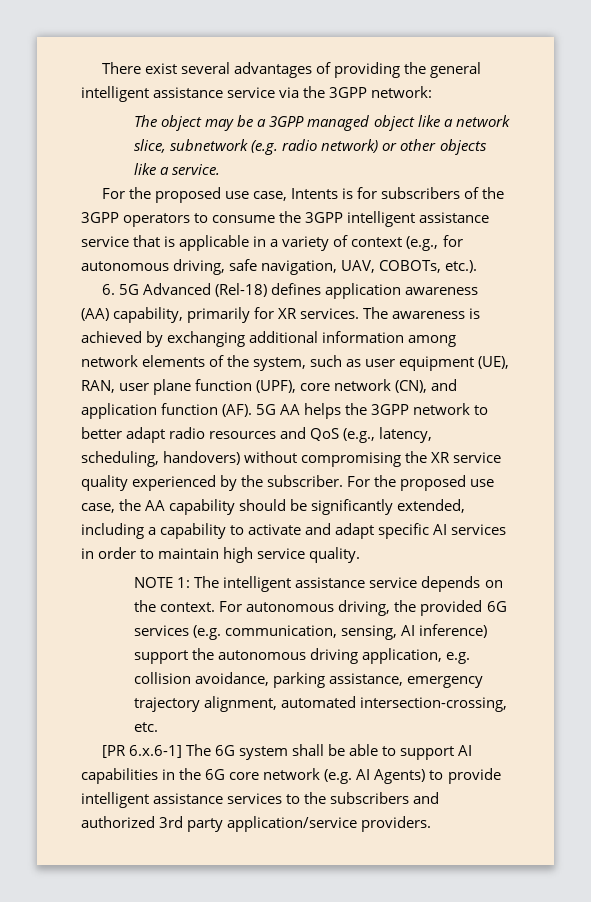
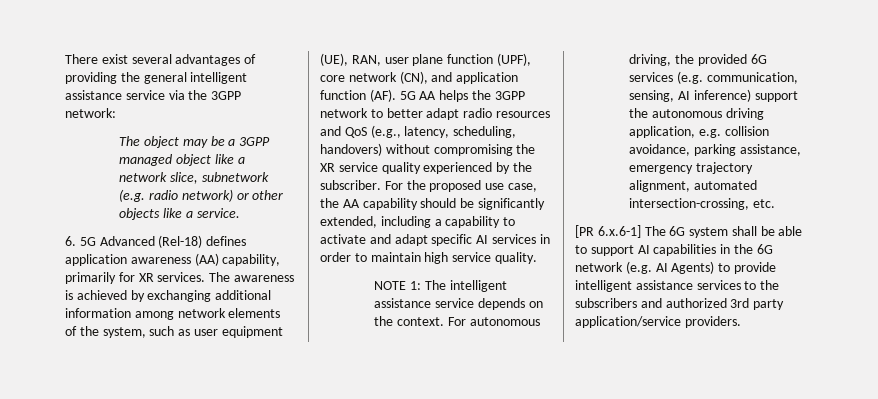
[101,187,505,203] [81,211,490,227] [81,235,463,251] [81,259,478,275] // For the proposed use case, Intents is for subscribers of the 3GPP operators to consume the 3GPP intelligent assistance service that is applicable in a variety of context (e.g., for autonomous driving, safe navigation, UAV, COBOTs, etc.). -> (240, 213) none
[229,772,260,780] core -> (773, 249) none

